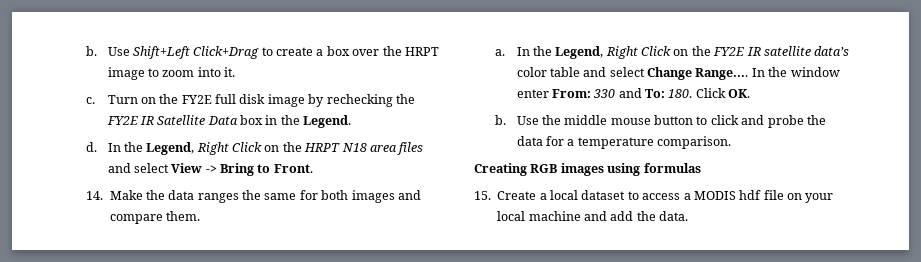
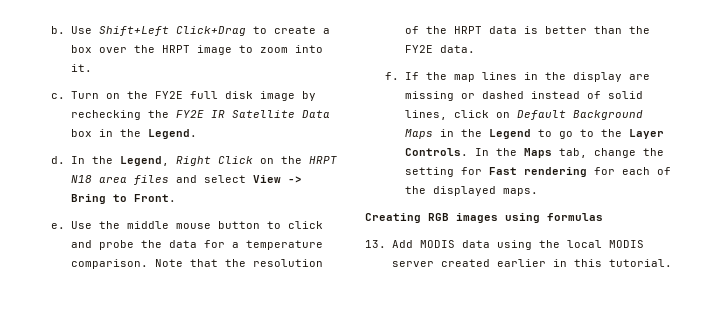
[86,190,421,203] [109,211,200,224] [495,46,850,59] [516,67,840,80] [516,88,751,98] [495,115,507,125] 14. Make the data ranges the same for both images and compare them. // a. In the Legend, Right Click on the FY2E IR satellite data’s color table and select Change Range.... In the window enter From: 330 and To: 180. Click OK. // b. -> [51,223,66,229] e.
(732, 142) none -> [155,259,324,267] [405,26,651,34] [405,45,476,53] [385,72,651,82] [405,91,644,101] [405,110,644,120] [405,129,665,139] [405,148,665,158] [405,167,672,177] [405,186,539,196] Note that the resolution of the HRPT data is better than the FY2E data. // f. If the map lines in the display are missing or dashed instead of solid lines, click on Default Background Maps in the Legend to go to the Layer Controls. In the Maps tab, change the setting for Fast rendering for each of the displayed maps.
[474,190,834,203] [497,211,689,221] 15. Create a local dataset to access a MODIS hdf file on your local machine and add the data. -> [365,240,644,250] [391,259,672,267] 13. Add MODIS data using the local MODIS server created earlier in this tutorial.

